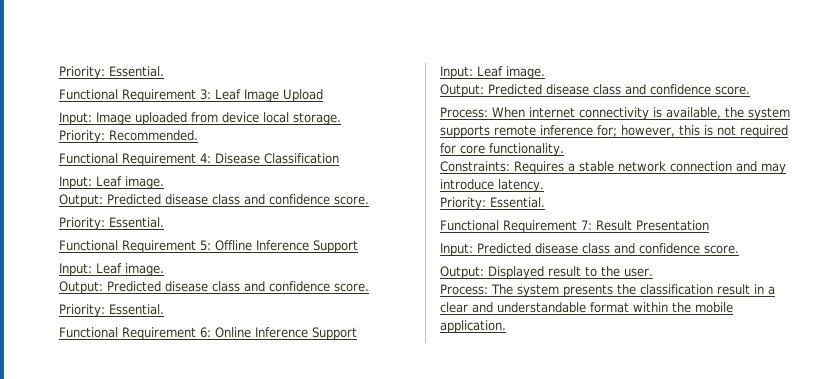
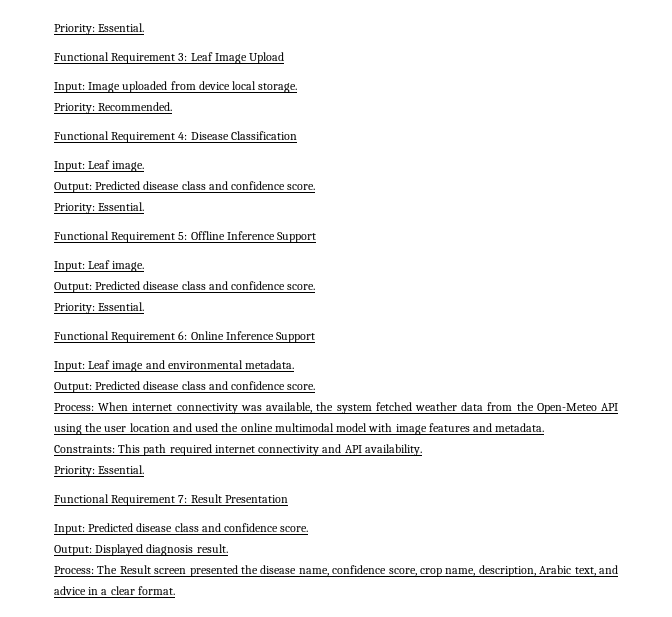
[506,66,545,79] image. -> [112,360,295,372] image and environmental metadata.
[653,107,662,118] is -> [240,405,262,411] was
[440,125,788,138] [440,143,564,156] [440,161,786,174] [440,179,544,192] supports remote inference for; however, this is not required for core functionality. // Constraints: Requires a stable network connection and may introduce latency. -> [375,402,618,414] [54,423,545,435] [54,444,422,456] fetched weather data from the Open-Meteo API using the user location and used the online multimodal model with image features and metadata. // Constraints: This path required internet connectivity and API availability.
[548,266,653,277] [440,284,775,297] [440,302,733,313] [440,320,506,333] result to the user. // Process: The system presents the classification result in a clear and understandable format within the mobile application. -> [146,544,228,556] [54,565,618,577] [54,586,175,595] diagnosis result. // Process: The Result screen presented the disease name, confidence score, crop name, description, Arabic text, and advice in a clear format.

